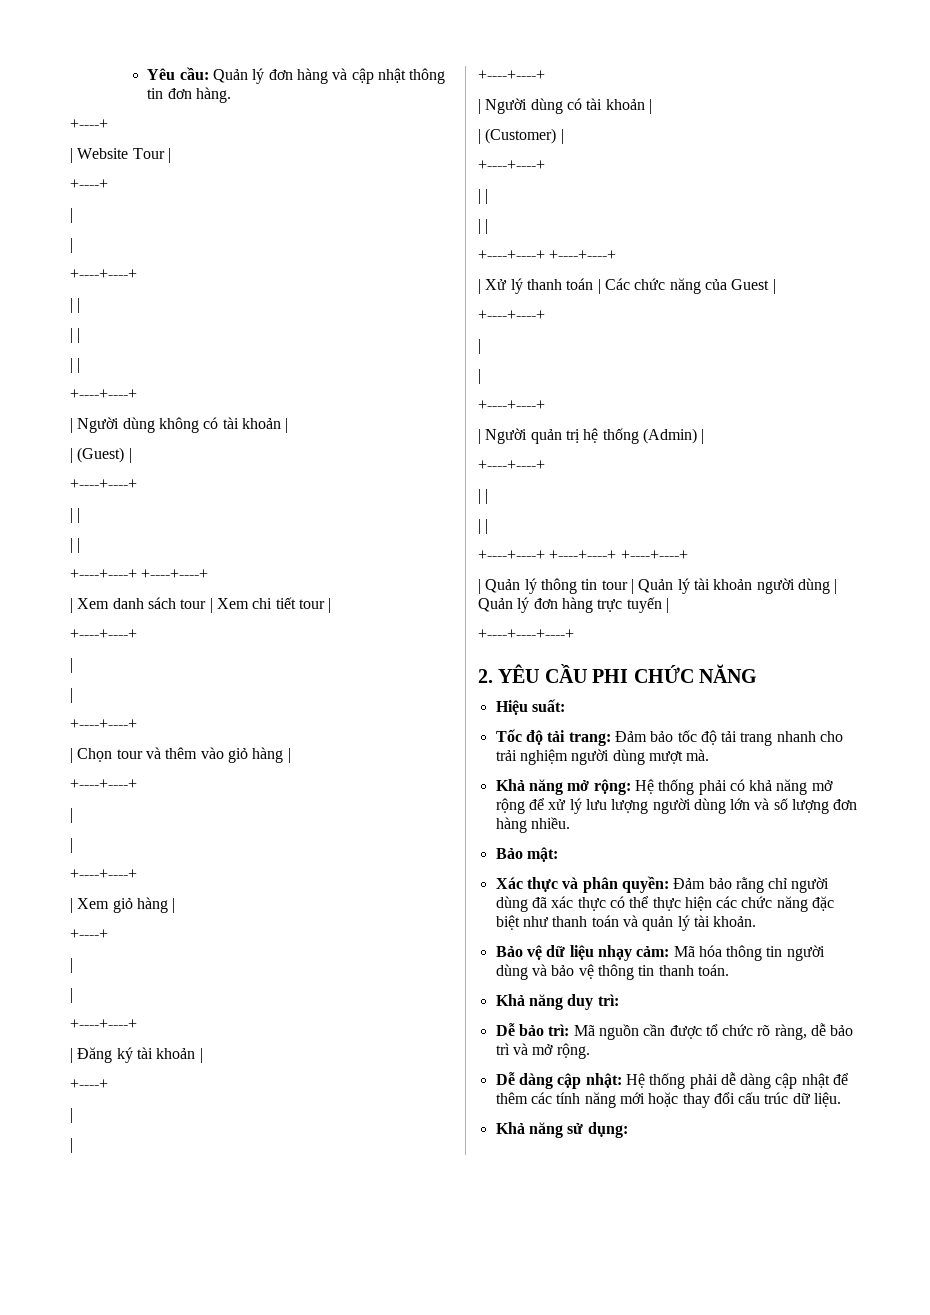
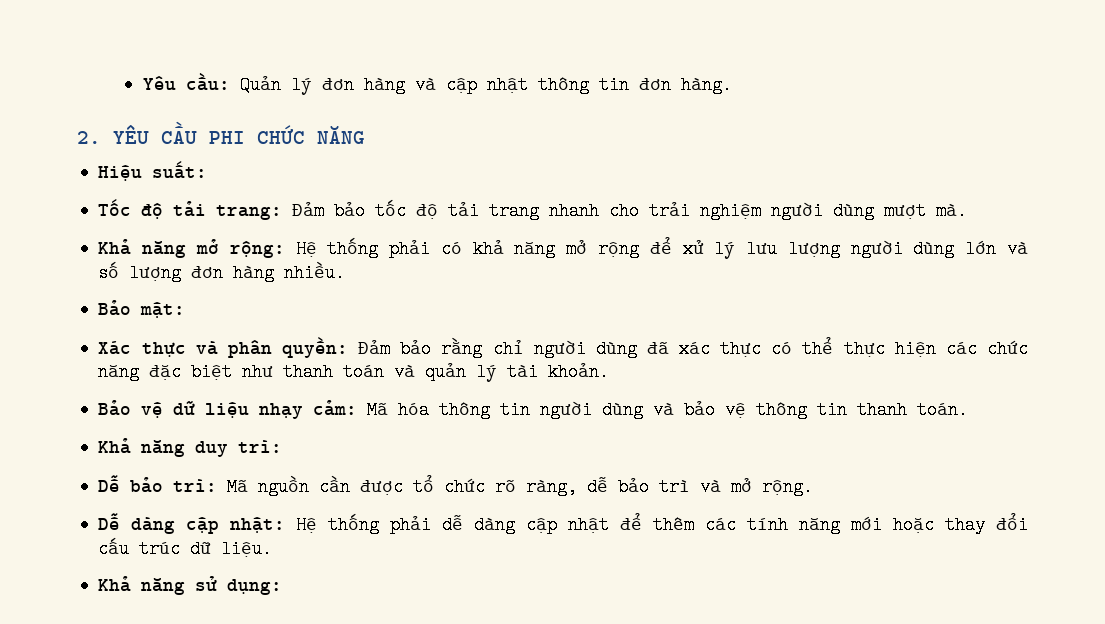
[70,119,108,129] [70,148,171,163] [70,179,108,189] [70,208,73,223] [70,238,73,253] [70,269,137,279] [70,298,81,313] [70,328,81,343] [70,358,81,373] [70,389,137,399] [70,417,289,433] [70,447,132,463] [70,479,137,489] [70,508,81,523] [70,538,81,553] [70,569,209,579] [70,597,332,613] [70,629,137,639] [70,658,73,673] [70,688,73,703] [70,719,137,729] [70,747,291,763] [70,779,137,789] [70,808,73,823] [70,838,73,853] [70,869,137,879] [70,897,176,913] [70,929,108,939] [70,958,73,973] [70,988,73,1003] [70,1019,137,1029] [70,1047,203,1063] [70,1079,108,1089] [70,1108,73,1123] [70,1138,73,1153] [478,70,545,80] [478,98,652,114] [478,128,564,144] [478,160,545,170] [478,189,489,204] [478,219,489,234] [478,250,617,260] [478,278,776,294] [478,310,545,320] [478,339,481,354] [478,369,481,384] [478,400,545,410] [478,428,705,444] [478,460,545,470] [478,489,489,504] [478,519,489,534] [478,550,688,560] [478,578,838,594] [478,597,669,613] [478,629,574,639] // +----+ // | Website Tour | // +----+ // | // | // +----+----+ // | | // | | // | | // +----+----+ // | Người dùng không có tài khoản | // | (Guest) | // +----+----+ // | | // | | // +----+----+ +----+----+ // | Xem danh sách tour | Xem chi tiết tour | // +----+----+ // | // | // +----+----+ // | Chọn tour và thêm vào giỏ hàng | // +----+----+ // | // | // +----+----+ // | Xem giỏ hàng | // +----+ // | // | // +----+----+ // | Đăng ký tài khoản | // +----+ // | // | // +----+----+ // | Người dùng có tài khoản | // | (Customer) | // +----+----+ // | | // | | // +----+----+ +----+----+ // | Xử lý thanh toán | Các chức năng của Guest | // +----+----+ // | // | // +----+----+ // | Người quản trị hệ thống (Admin) | // +----+----+ // | | // | | // +----+----+ +----+----+ +----+----+ // | Quản lý thông tin tour | Quản lý tài khoản người dùng | Quản lý đơn hàng trực tuyến | // +----+----+----+ -> (732, 85) none

